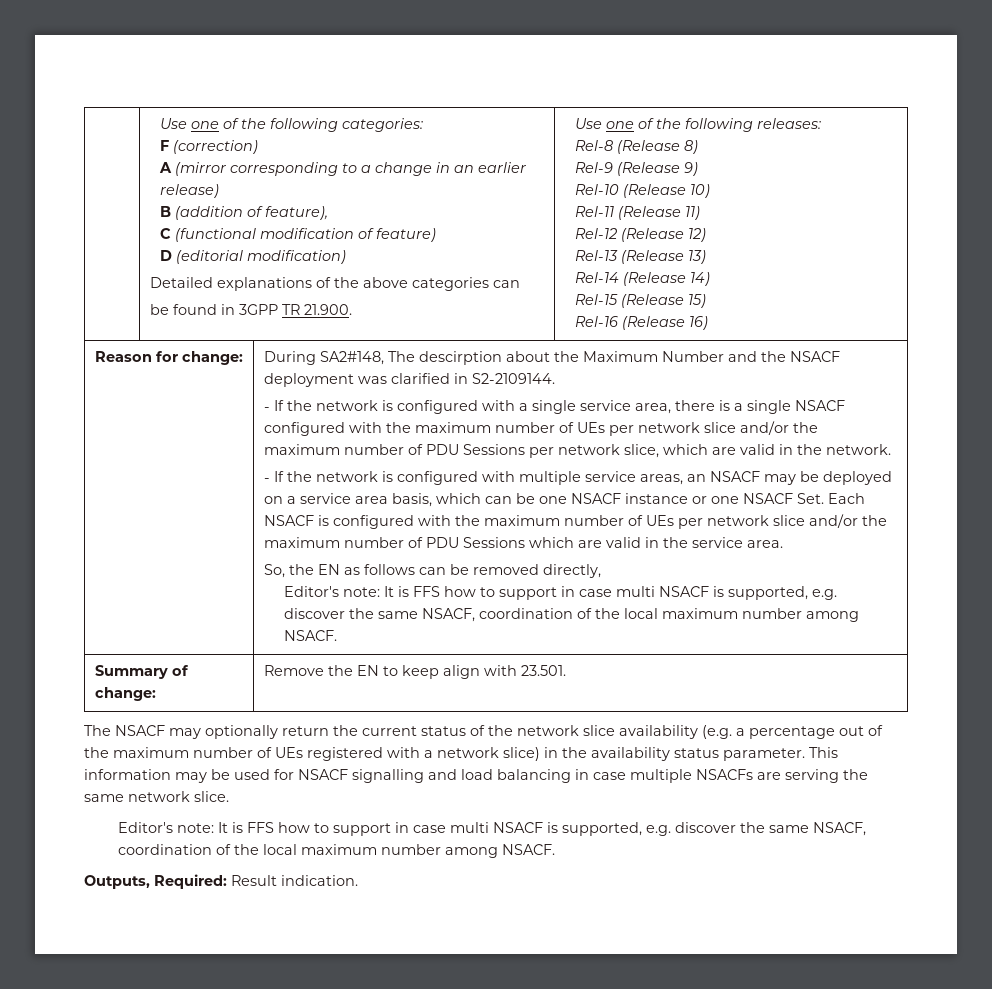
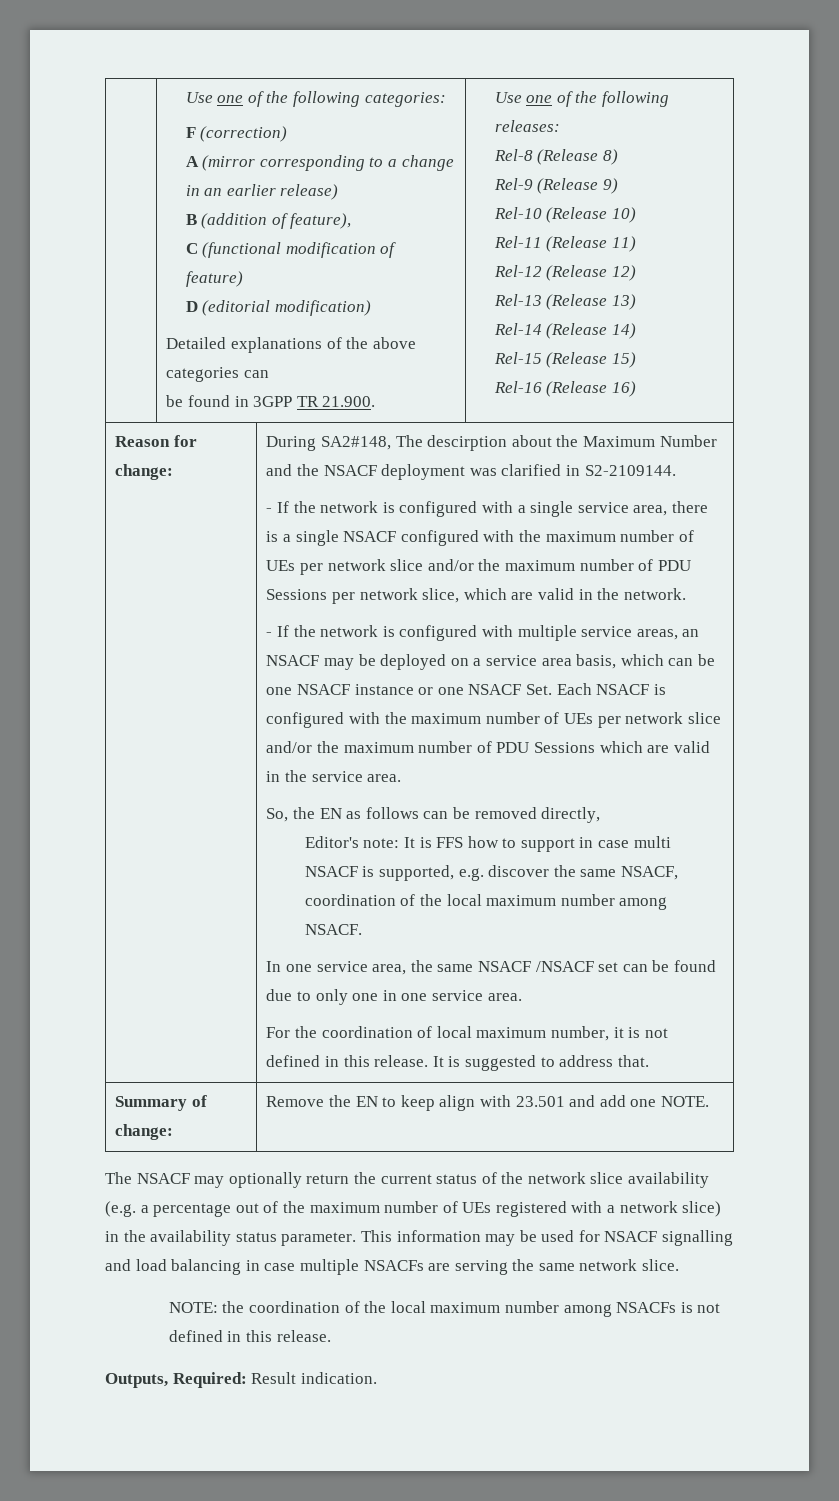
(337, 635) none -> [266,960,716,975] [266,989,522,1005] [266,1026,668,1041] [266,1055,649,1071] // In one service area, the same NSACF /NSACF set can be found due to only one in one service area. // For the coordination of local maximum number, it is not defined in this release. It is suggested to address that.
[520,665,566,676] 23.501. -> [515,1095,709,1107] 23.501 and add one NOTE.
[117,822,866,836] [117,844,555,858] Editor's note: It is FFS how to support in case multi NSACF is supported, e.g. discover the same NSACF, coordination of the local maximum number among NSACF. -> [168,1301,721,1317] [168,1330,331,1342] NOTE: the coordination of the local maximum number among NSACFs is not defined in this release.

